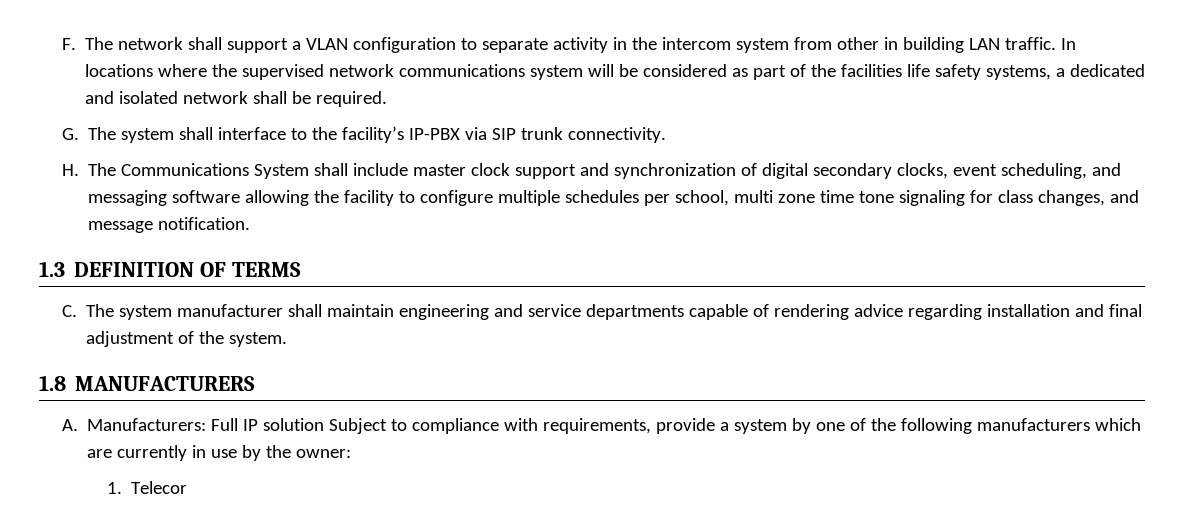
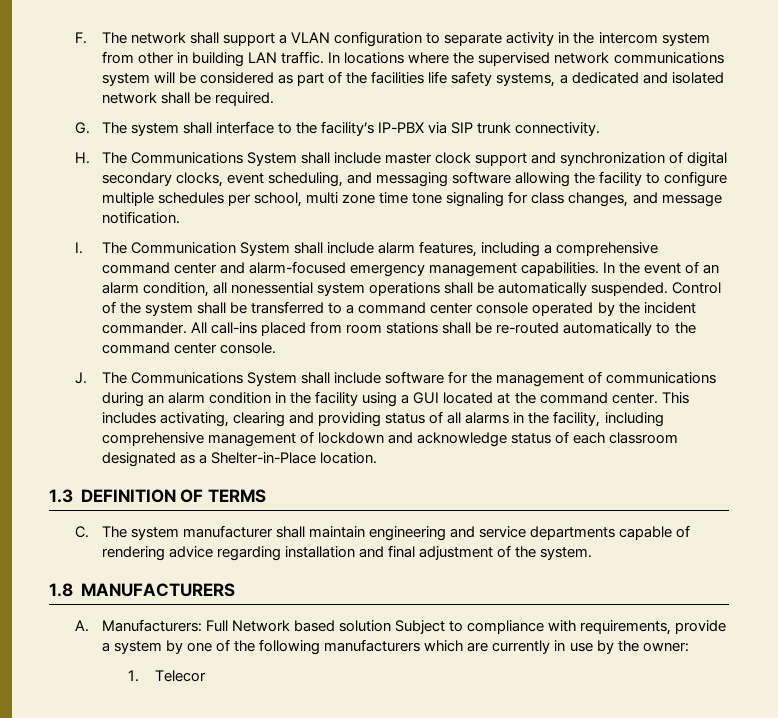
(250, 223) none -> [75,241,659,257] [101,261,720,277] [101,282,722,297] [101,301,696,316] [101,321,696,336] [101,342,277,354] [75,371,717,387] [101,391,689,407] [101,411,664,427] [101,431,679,447] [101,452,378,467] // I. The Communication System shall include alarm features, including a comprehensive command center and alarm-focused emergency management capabilities. In the event of an alarm condition, all nonessential system operations shall be automatically suspended. Control of the system shall be transferred to a command center console operated by the incident commander. All call-ins placed from room stations shall be re-routed automatically to the command center console. // J. The Communications System shall include software for the management of communications during an alarm condition in the facility using a GUI located at the command center. This includes activating, clearing and providing status of all alarms in the facility, including comprehensive management of lockdown and acknowledge status of each classroom designated as a Shelter-in-Place location.
[242,419,258,431] IP -> [232,620,336,632] Network based

